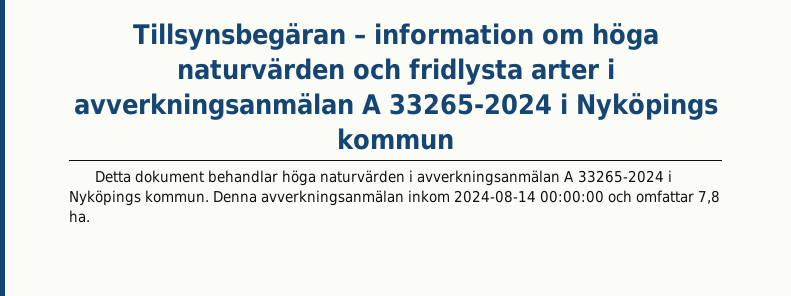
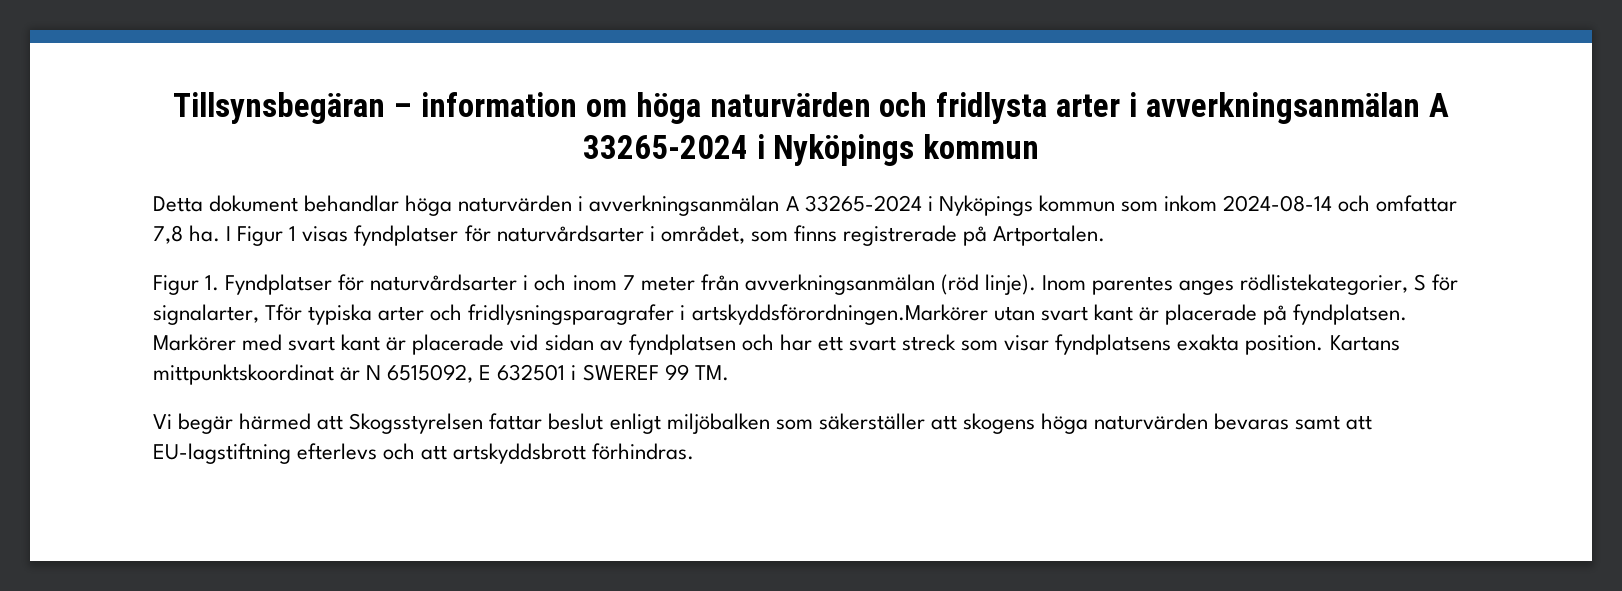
[145,190,405,206] kommun. Denna avverkningsanmälan -> [1038,195,1158,212] kommun som
[540,190,605,203] 00:00:00 -> (1333, 203) none
(90, 216) none -> [226,225,1106,246] [153,274,1459,295] [153,304,1408,325] [153,334,1400,355] [153,364,729,385] [153,413,1373,434] [153,443,695,464] I Figur 1 visas fyndplatser för naturvårdsarter i området, som finns registrerade på Artportalen. // Figur 1. Fyndplatser för naturvårdsarter i och inom 7 meter från avverkningsanmälan (röd linje). Inom parentes anges rödlistekategorier, S för signalarter, Tför typiska arter och fridlysningsparagrafer i artskyddsförordningen.Markörer utan svart kant är placerade på fyndplatsen. Markörer med svart kant är placerade vid sidan av fyndplatsen och har ett svart streck som visar fyndplatsens exakta position. Kartans mittpunktskoordinat är N 6515092, E 632501 i SWEREF 99 TM. // Vi begär härmed att Skogsstyrelsen fattar beslut enligt miljöbalken som säkerställer att skogens höga naturvärden bevaras samt att EU-lagstiftning efterlevs och att artskyddsbrott förhindras.

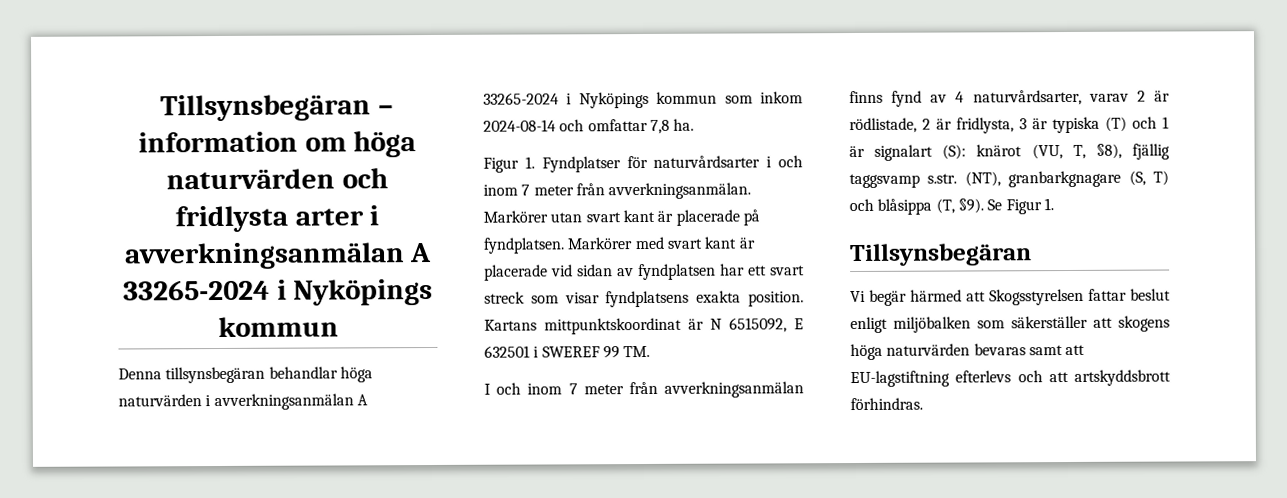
[153,195,299,212] Detta dokument -> [118,366,266,384] Denna tillsynsbegäran
[226,225,1106,246] I Figur 1 visas fyndplatser för naturvårdsarter i området, som finns registrerade på Artportalen. -> (695, 124) none
[744,274,1459,295] [153,304,988,325] avverkningsanmälan (röd linje). Inom parentes anges rödlistekategorier, S för signalarter, Tför typiska arter och fridlysningsparagrafer i artskyddsförordningen.Markörer -> [608,182,752,200] [483,210,548,223] avverkningsanmälan. Markörer
[741,334,774,351] och -> (716, 272) none
(729, 373) none -> [484,381,804,398] [849,89,1170,107] [849,116,1169,134] [849,143,1170,161] [849,170,1169,189] [849,198,1054,215] [849,243,1032,267] // I och inom 7 meter från avverkningsanmälan finns fynd av 4 naturvårdsarter, varav 2 är rödlistade, 2 är fridlysta, 3 är typiska (T) och 1 är signalart (S): knärot (VU, T, §8), fjällig taggsvamp s.str. (NT), granbarkgnagare (S, T) och blåsippa (T, §9). Se Figur 1. // Tillsynsbegäran

